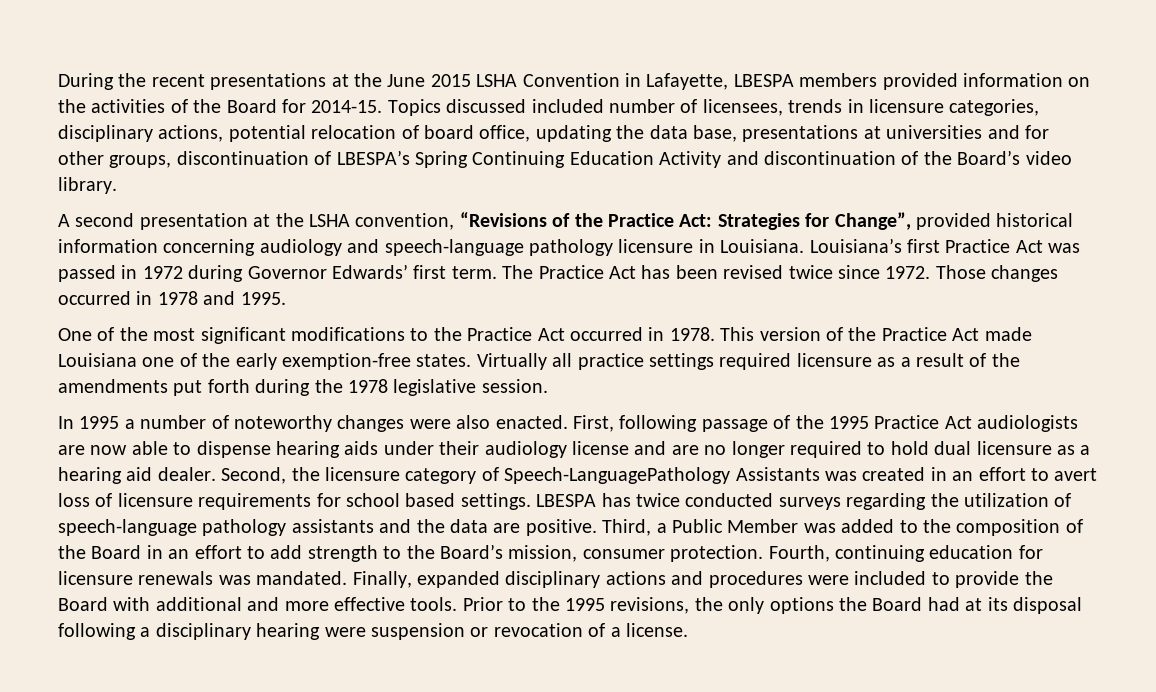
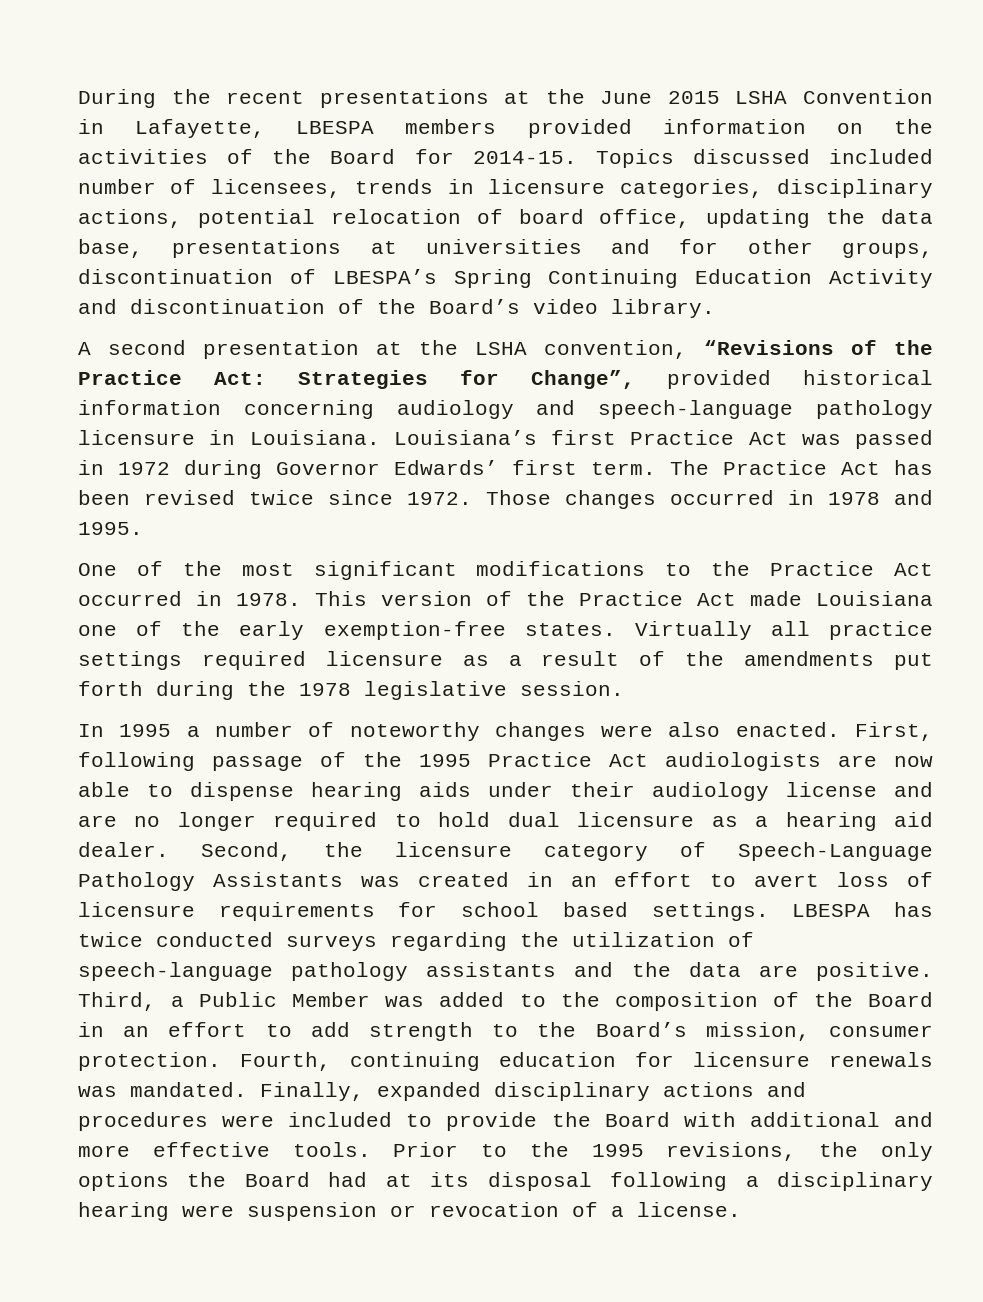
[504,467,731,484] Speech-LanguagePathology -> [738,842,933,861] [78,872,195,891] Speech-Language Pathology

